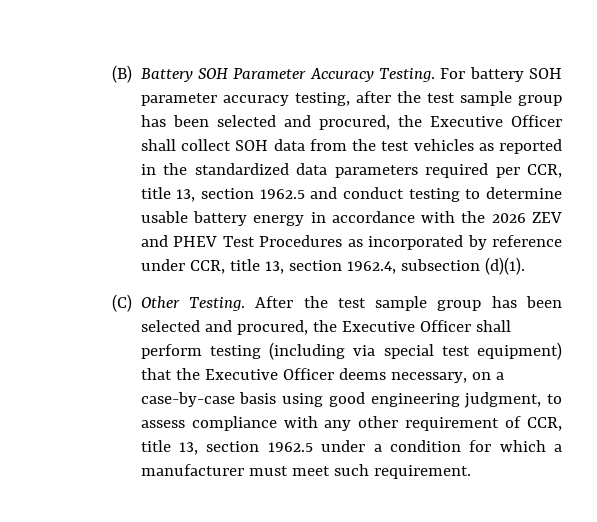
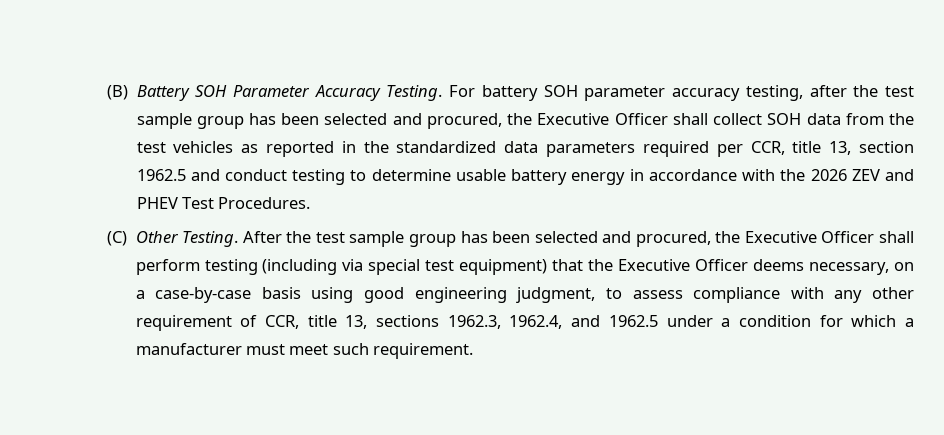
[259,235,563,250] [140,257,525,275] Procedures as incorporated by reference under CCR, title 13, section 1962.4, subsection (d)(1). -> [218,197,311,209] Procedures.
[206,441,260,452] section -> [376,315,601,329] sections 1962.3, 1962.4, and

